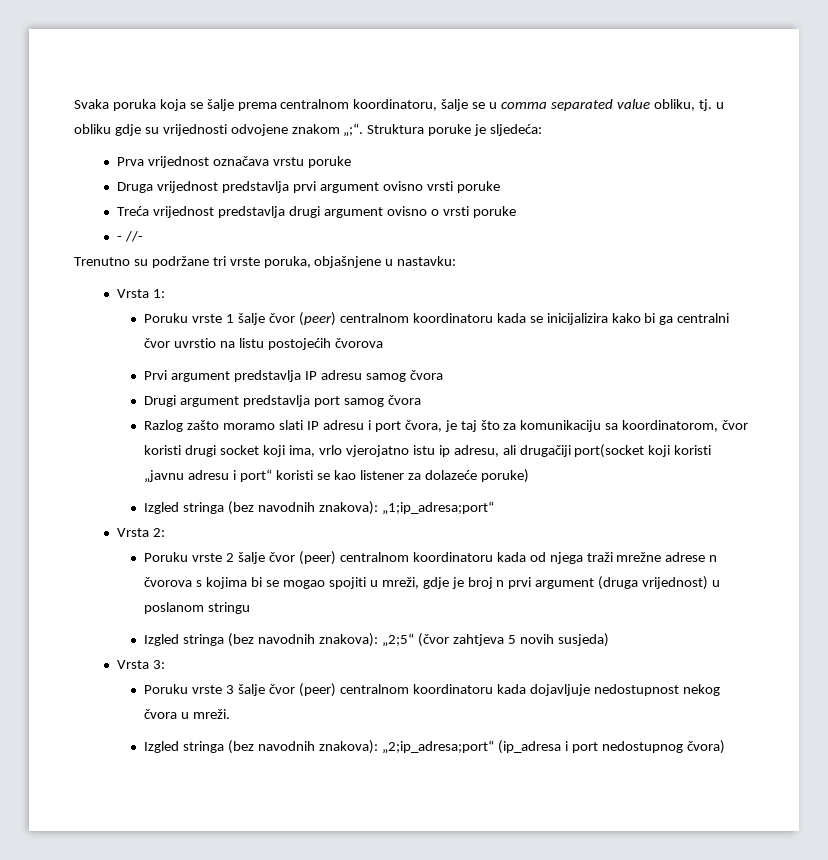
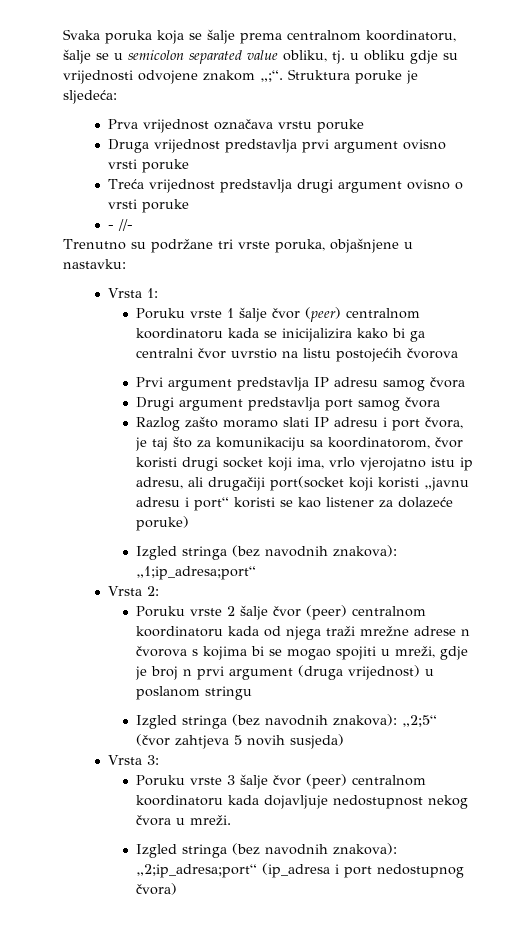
[501,102,548,109] comma -> [128,50,184,60] semicolon

